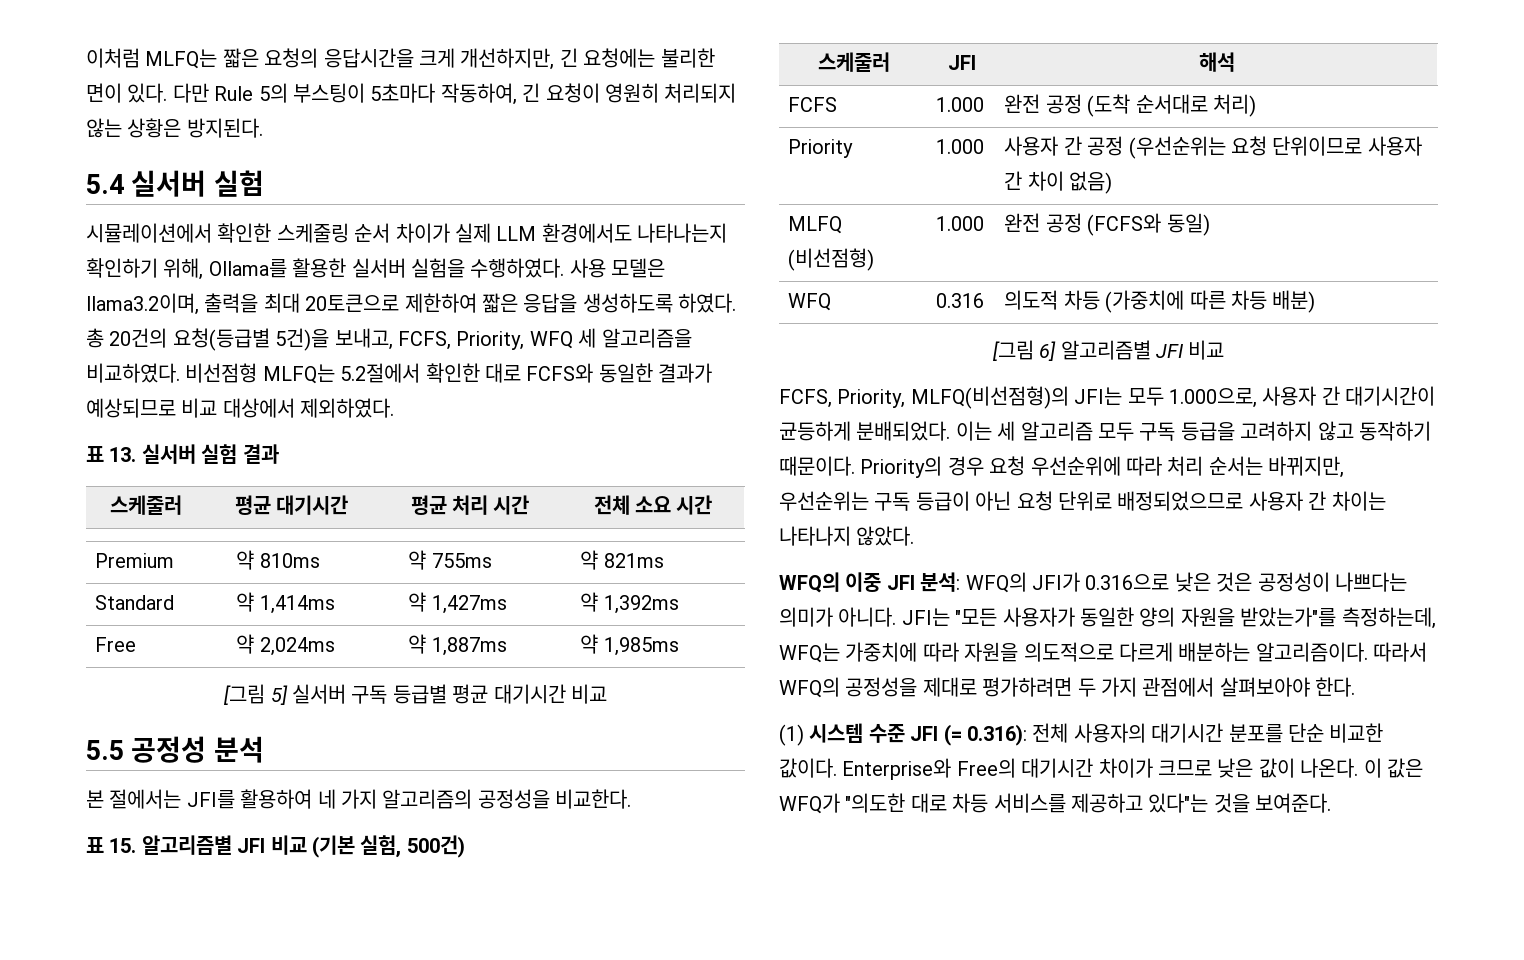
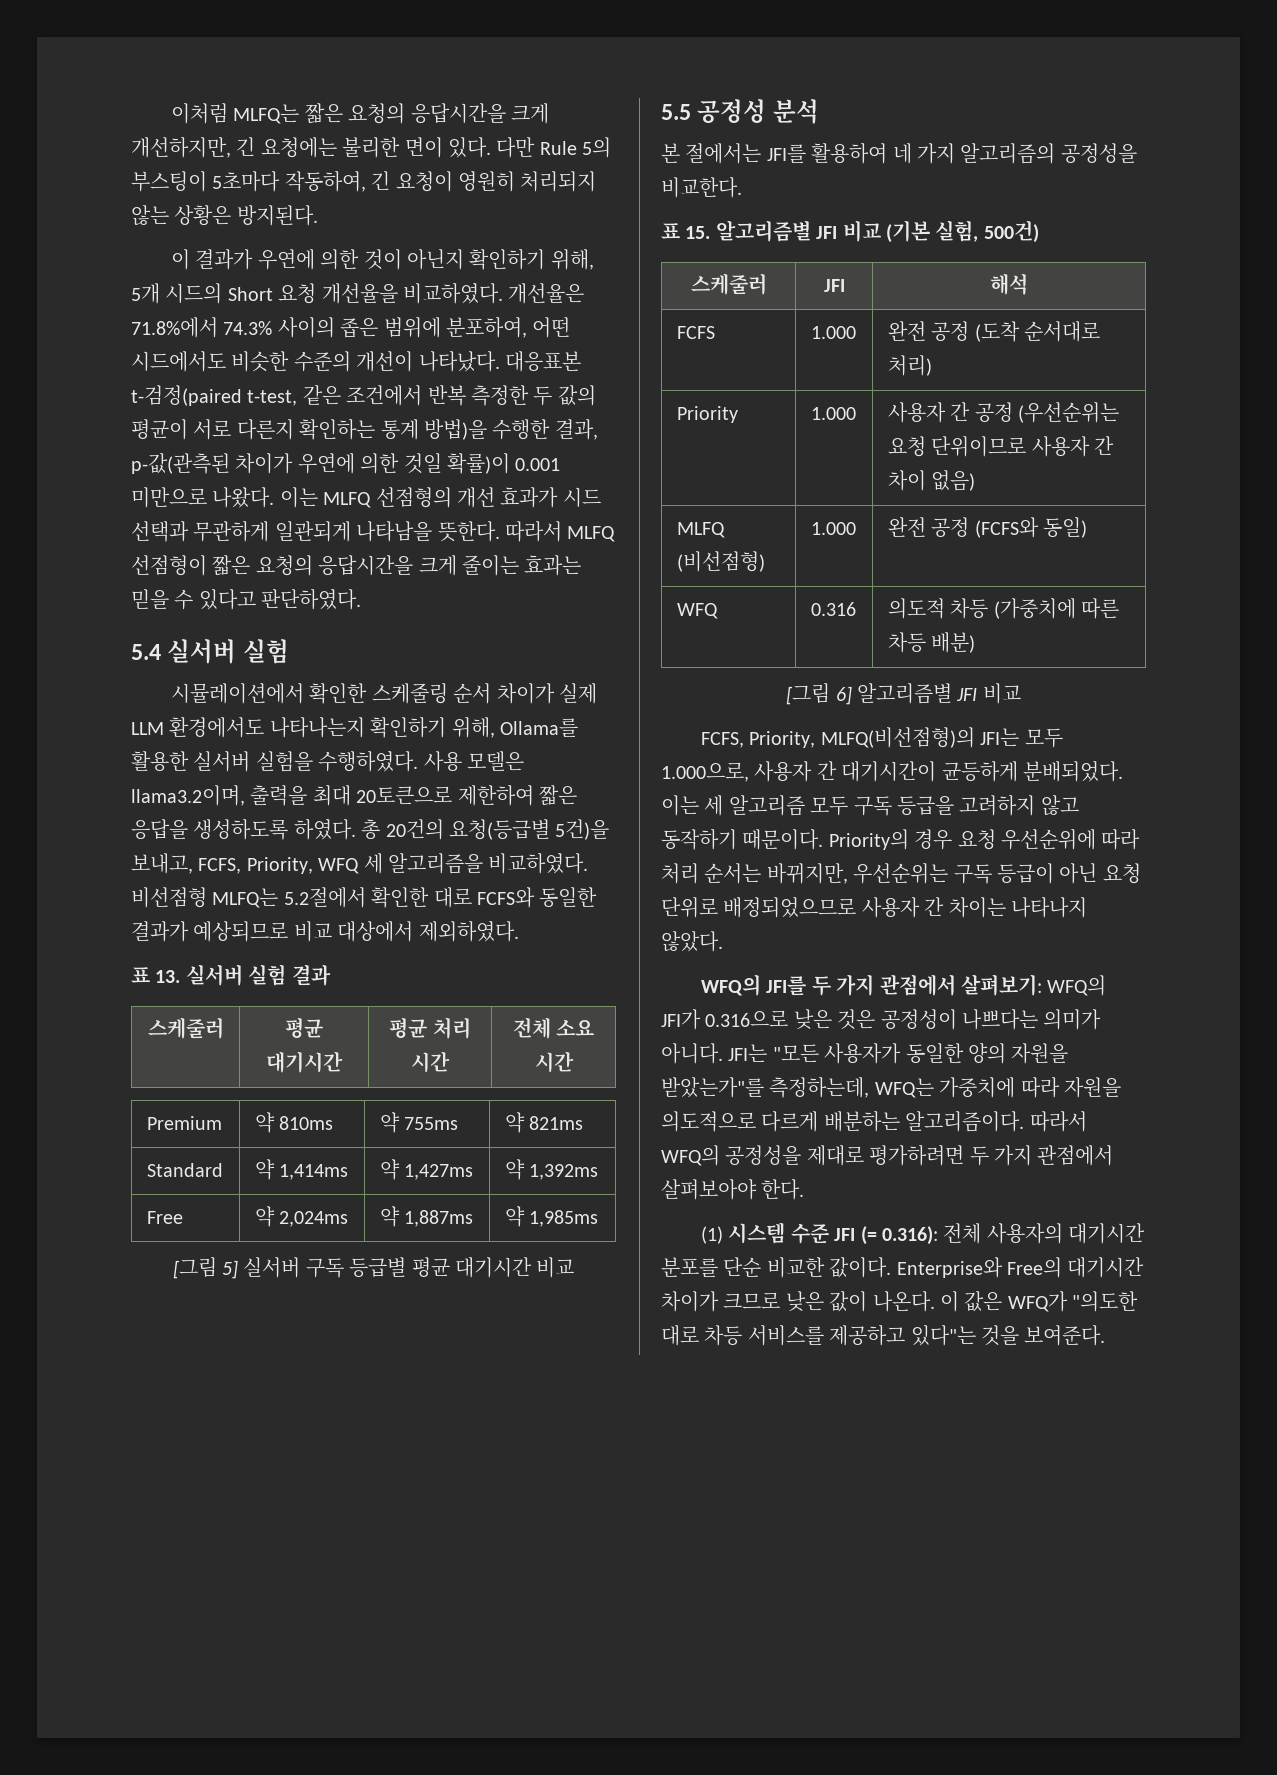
(263, 128) none -> [171,249,594,270] [131,283,585,304] [131,317,571,338] [131,351,581,372] [131,385,596,406] [131,419,598,440] [131,453,561,474] [131,487,601,508] [131,521,616,542] [131,555,582,576] [131,589,362,610] // 이 결과가 우연에 의한 것이 아닌지 확인하기 위해, 5개 시드의 Short 요청 개선율을 비교하였다. 개선율은 71.8%에서 74.3% 사이의 좁은 범위에 분포하여, 어떤 시드에서도 비슷한 수준의 개선이 나타났다. 대응표본 t-검정(paired t-test, 같은 조건에서 반복 측정한 두 값의 평균이 서로 다른지 확인하는 통계 방법)을 수행한 결과, p-값(관측된 차이가 우연에 의한 것일 확률)이 0.001 미만으로 나왔다. 이는 MLFQ 선점형의 개선 효과가 시드 선택과 무관하게 일관되게 나타남을 뜻한다. 따라서 MLFQ 선점형이 짧은 요청의 응답시간을 크게 줄이는 효과는 믿을 수 있다고 판단하였다.
[845,572,961,592] 이중 JFI 분석: -> [766,974,1043,996] JFI를 두 가지 관점에서 살펴보기:

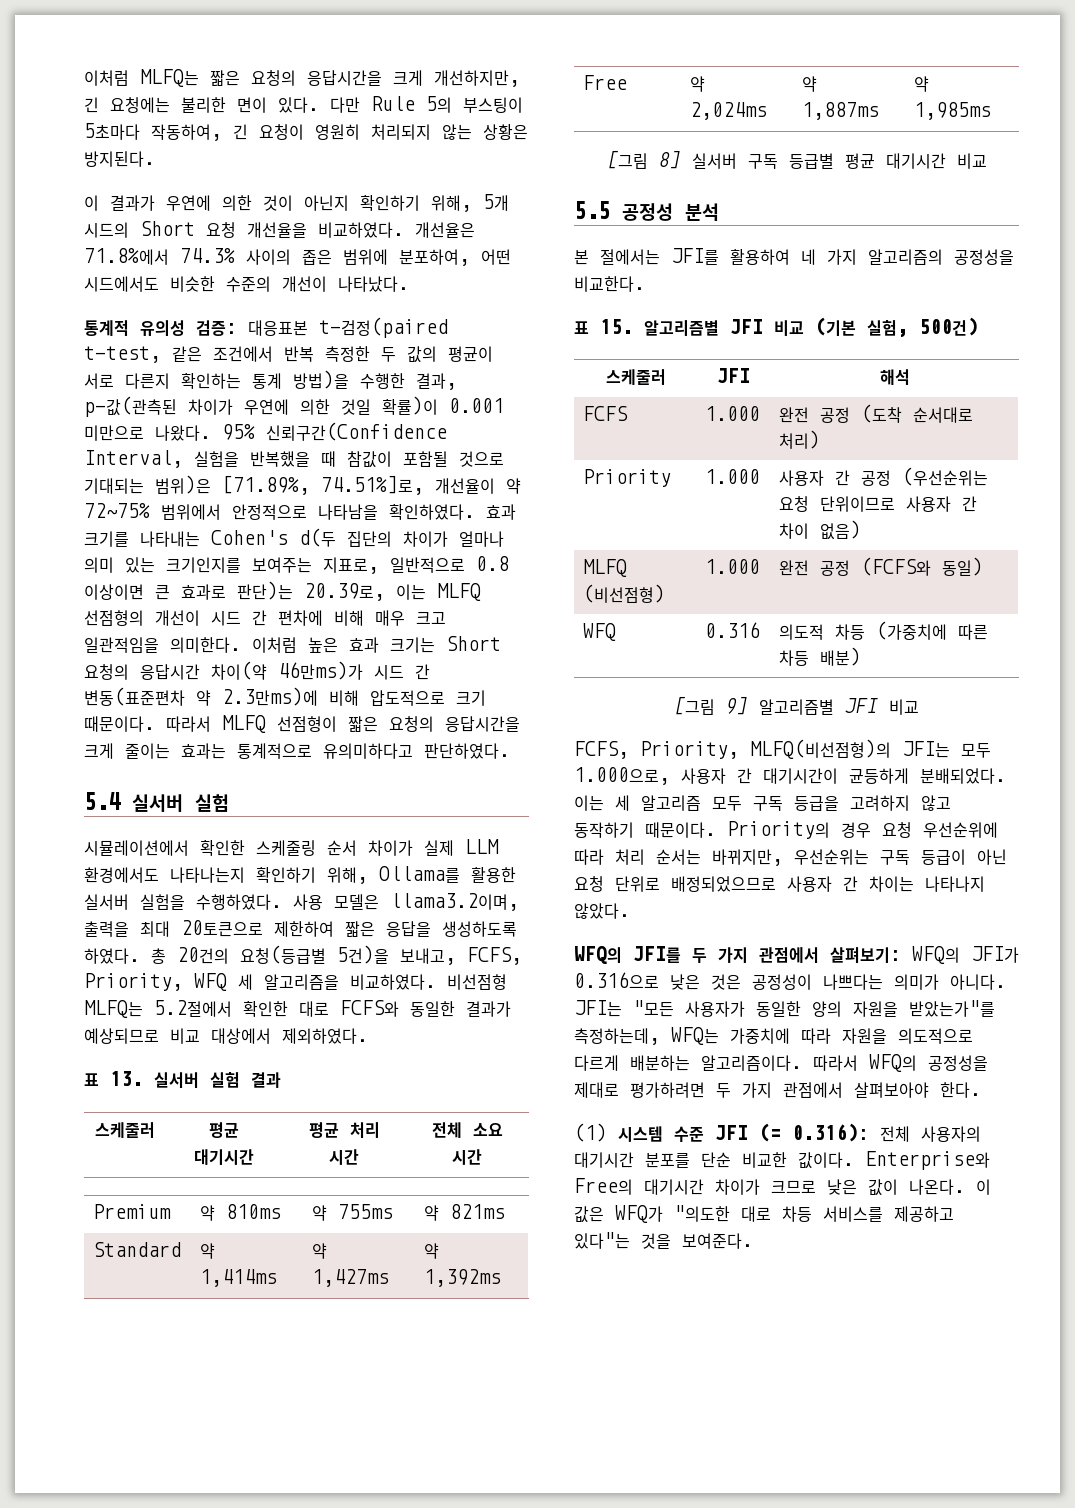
(500, 361) none -> [84,320,237,336] // 통계적 유의성 검증:
[279,487,601,508] [131,521,500,542] 이는 MLFQ 선점형의 개선 효과가 시드 선택과 무관하게 일관되게 나타남을 뜻한다. -> [222,422,447,441] [84,450,504,468] [84,475,521,495] [84,503,516,520] [84,528,504,547] [84,556,509,574] [84,581,481,601] [84,610,446,626] [84,636,501,653] [84,661,430,680] [84,687,486,706] [84,716,155,732] 95% 신뢰구간(Confidence Interval, 실험을 반복했을 때 참값이 포함될 것으로 기대되는 범위)은 [71.89%, 74.51%]로, 개선율이 약 72~75% 범위에서 안정적으로 나타남을 확인하였다. 효과 크기를 나타내는 Cohen's d(두 집단의 차이가 얼마나 의미 있는 크기인지를 보여주는 지표로, 일반적으로 0.8 이상이면 큰 효과로 판단)는 20.39로, 이는 MLFQ 선점형의 개선이 시드 간 편차에 비해 매우 크고 일관적임을 의미한다. 이처럼 높은 효과 크기는 Short 요청의 응답시간 차이(약 46만ms)가 시드 간 변동(표준편차 약 2.3만ms)에 비해 압도적으로 크기 때문이다.
[131,589,256,610] 믿을 수 있다고 -> [237,743,413,759] 통계적으로 유의미하다고
[222,1260,238,1279] 5] -> [658,150,681,169] 8]
[835,686,852,705] 6] -> [726,696,748,715] 9]

